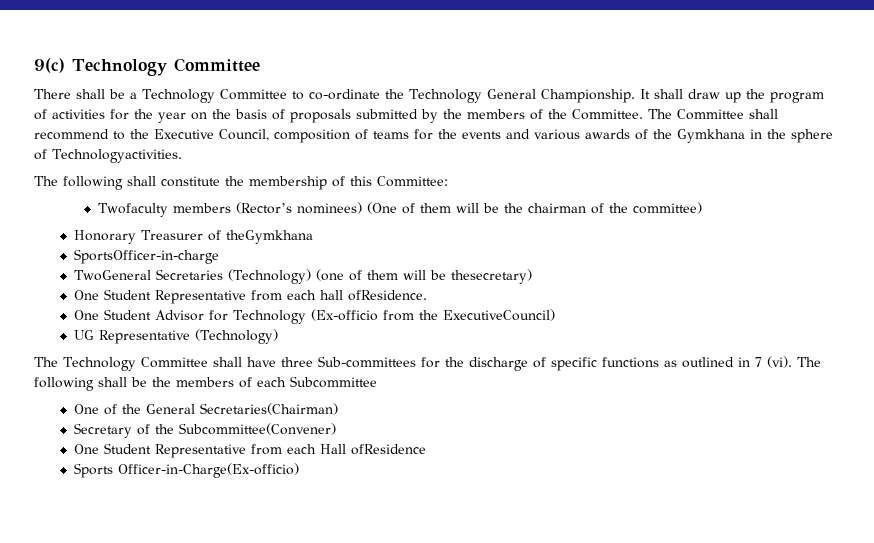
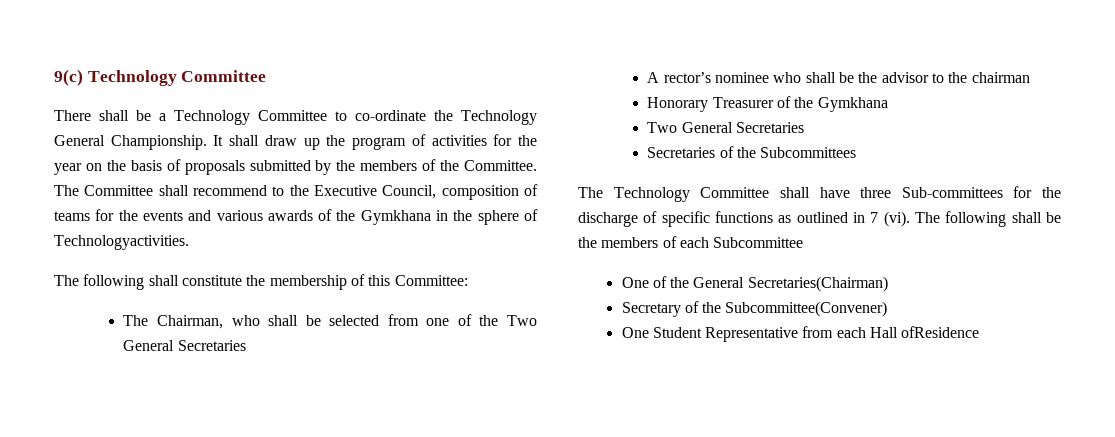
[97,202,702,217] [73,230,313,244] [73,249,219,264] [73,269,532,284] [73,289,427,304] [73,309,555,324] [73,329,278,344] Twofaculty members (Rector’s nominees) (One of them will be the chairman of the committee) // Honorary Treasurer of theGymkhana // SportsOfficer-in-charge // TwoGeneral Secretaries (Technology) (one of them will be thesecretary) // One Student Representative from each hall ofResidence. // One Student Advisor for Technology (Ex-officio from the ExecutiveCouncil) // UG Representative (Technology) -> [123,314,537,329] [123,340,246,351] [647,72,1030,83] [647,96,888,112] [647,122,805,133] [647,146,857,158] The Chairman, who shall be selected from one of the Two General Secretaries // A rector’s nominee who shall be the advisor to the chairman // Honorary Treasurer of the Gymkhana // Two General Secretaries // Secretaries of the Subcommittees
[73,463,299,478] // Sports Officer-in-Charge(Ex-officio) -> (980, 332) none

